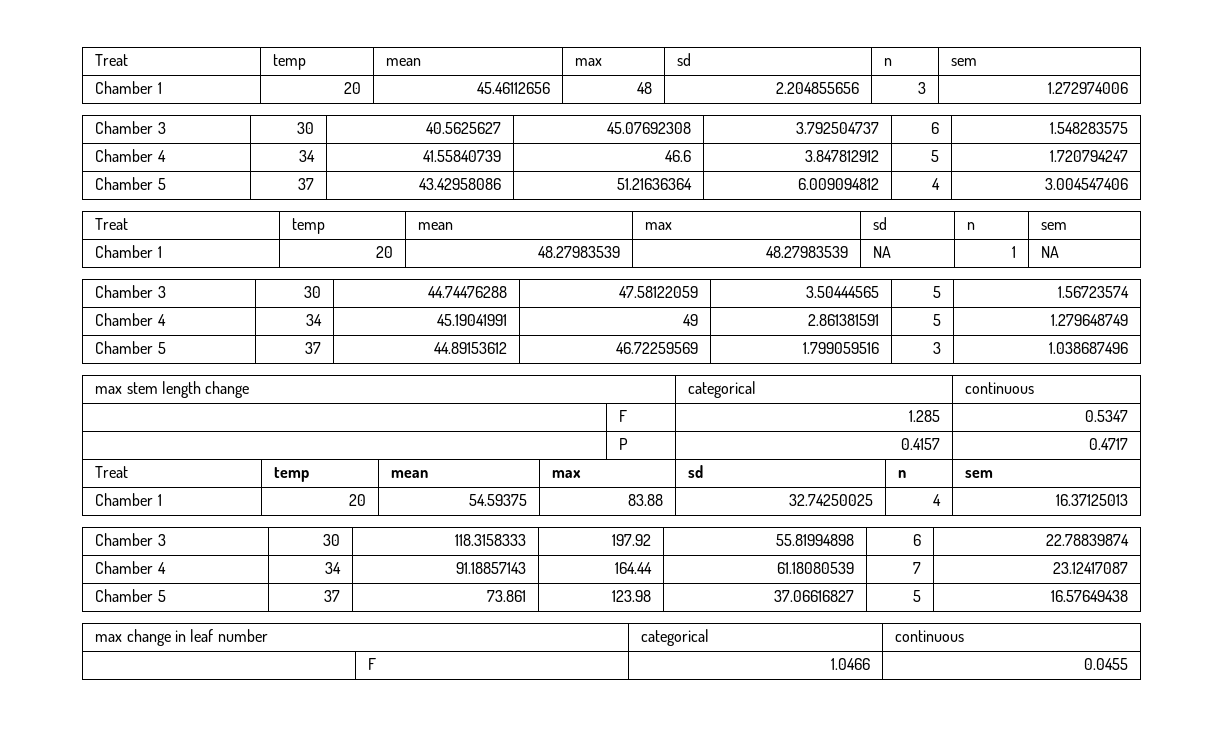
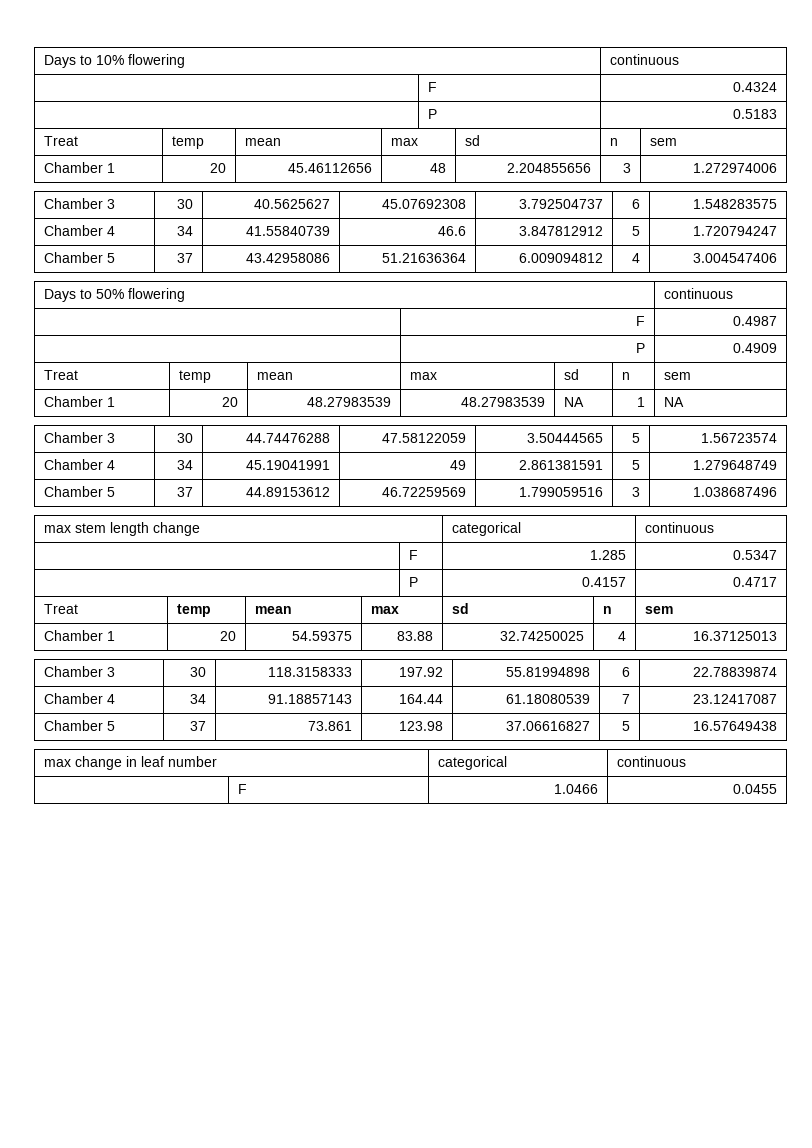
(95, 60) none -> [43,54,185,68] [609,54,679,65] [427,82,437,92] [733,82,778,92] [427,109,437,119] [733,109,778,119] Days to 10% flowering | continuous // | F | 0.4324 // | P | 0.5183 //
(1128, 184) none -> [43,288,185,302] [663,288,733,299] [636,316,646,326] [733,316,778,326] [636,343,646,353] [733,343,778,353] // Days to 50% flowering | continuous // | F | 0.4987 // | P | 0.4909

